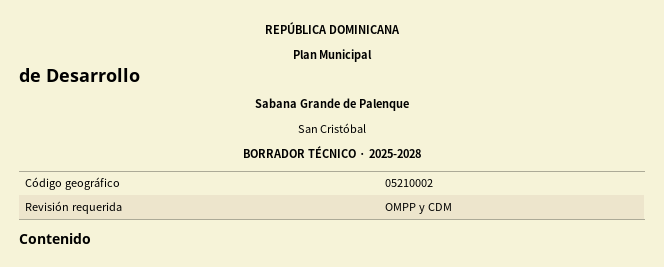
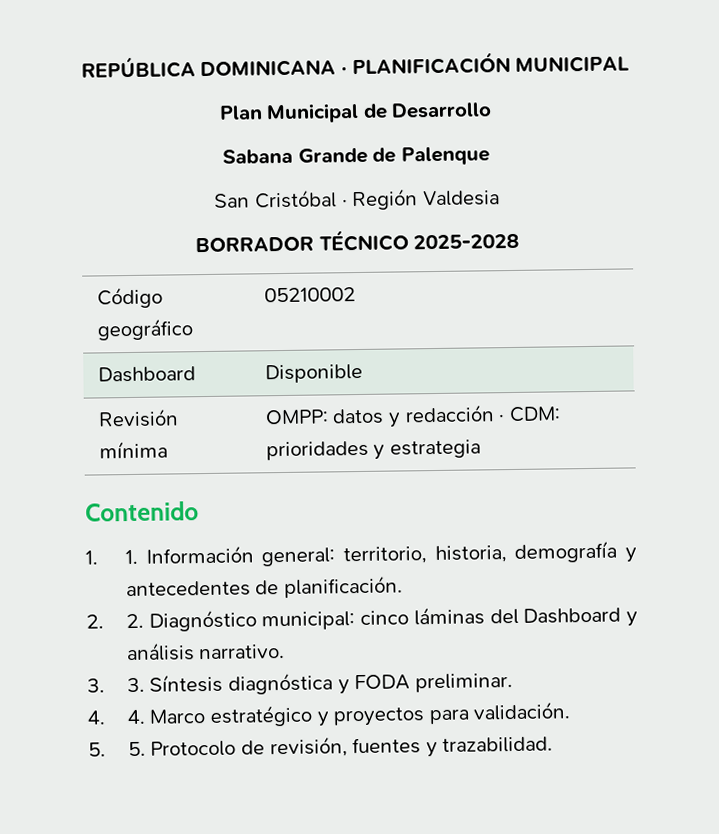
(400, 29) none -> [341,51,630,76] · PLANIFICACIÓN MUNICIPAL
(373, 55) // -> (360, 113) none
(367, 128) none -> [341,188,500,211] · Región Valdesia
[358,152,366,158] · -> (409, 240) none
(433, 183) none -> [97,366,196,383] [264,363,363,384] // Dashboard | Disponible
[71,202,122,214] [384,203,452,214] [19,233,91,244] requerida | OMPP y CDM // Contenido -> [98,440,168,459] [264,404,561,428] [265,439,481,461] [85,501,199,522] [85,540,637,567] [125,575,403,599] [86,606,639,632] [125,642,286,662] [87,672,513,695] [87,701,571,727] [88,736,554,758] mínima | OMPP: datos y redacción · CDM: prioridades y estrategia // Contenido // 1. 1. Información general: territorio, historia, demografía y antecedentes de planificación. // 2. 2. Diagnóstico municipal: cinco láminas del Dashboard y análisis narrativo. // 3. 3. Síntesis diagnóstica y FODA preliminar. // 4. 4. Marco estratégico y proyectos para validación. // 5. 5. Protocolo de revisión, fuentes y trazabilidad.

